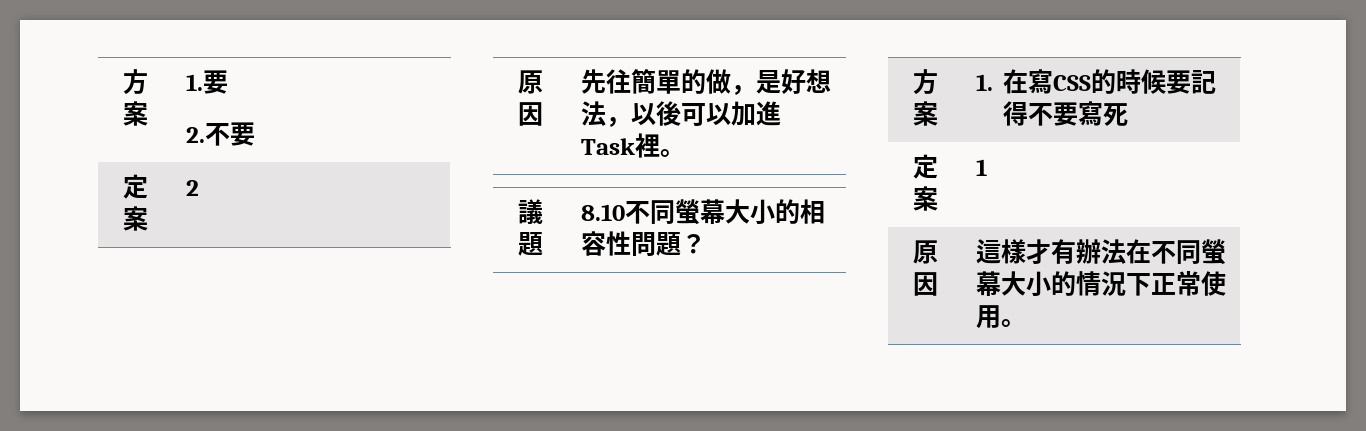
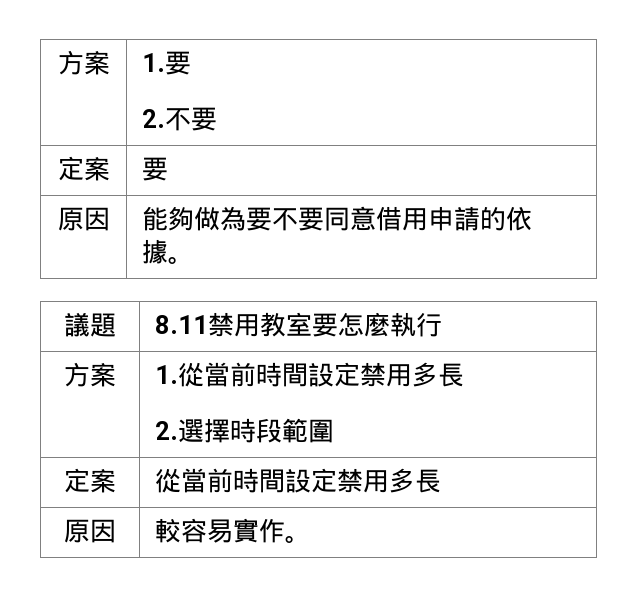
[186,180,200,196] [518,70,543,94] [518,102,543,126] [581,69,832,95] [581,101,782,127] [581,133,686,158] [518,199,543,224] [518,232,543,256] [581,199,826,225] [581,231,707,256] [913,69,938,95] [913,101,938,126] [976,69,1217,94] [1003,101,1129,126] [913,154,938,179] [913,186,938,211] [976,159,988,176] [913,240,938,264] [913,272,938,296] [976,239,1227,265] [976,271,1227,297] [976,305,1002,329] 2 // 原因 | 先往簡單的做，是好想法，以後可以加進Task裡。 // 議題 | 8.10不同螢幕大小的相容性問題？ // 方案 | 1.在寫CSS的時候要記得不要寫死 // 定案 | 1 // 原因 | 這樣才有辦法在不同螢幕大小的情況下正常使用 -> [141,157,168,181] [57,207,110,231] [141,206,532,231] [141,239,194,264] [64,312,116,337] [154,312,442,337] [64,362,116,387] [154,362,464,387] [154,418,334,443] [64,468,116,493] [154,468,441,493] [64,519,116,543] [154,518,285,543] 要 // 原因 | 能夠做為要不要同意借用申請的依據。 // 議題 | 8.11禁用教室要怎麼執行 // 方案 | 1.從當前時間設定禁用多長 // 2.選擇時段範圍 // 定案 | 從當前時間設定禁用多長 // 原因 | 較容易實作

